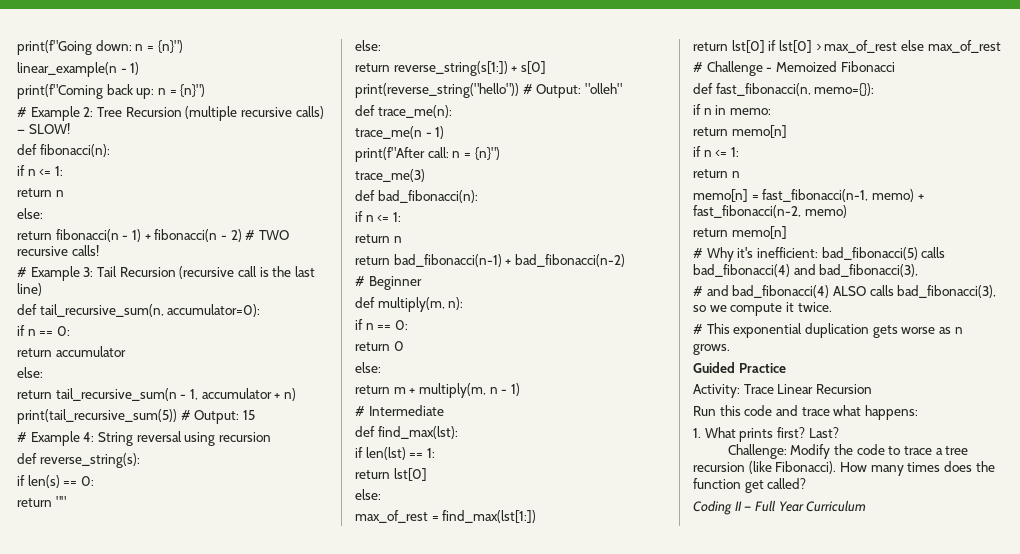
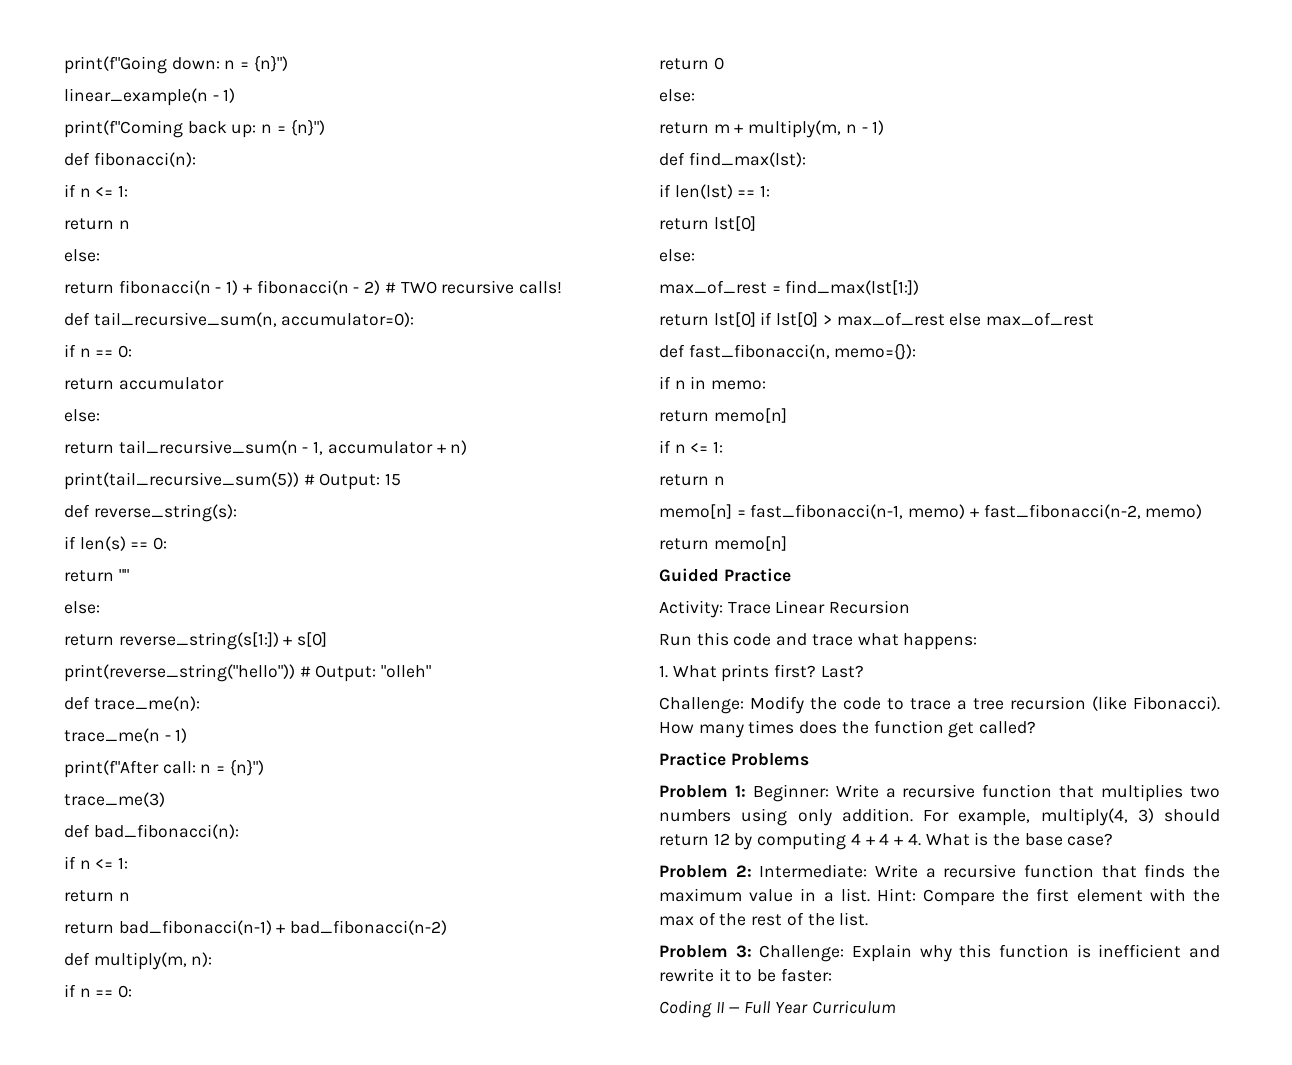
[17,106,324,121] [17,123,70,134] // # Example 2: Tree Recursion (multiple recursive calls) — SLOW! -> (325, 127) none
[17,266,315,281] [17,283,42,296] // # Example 3: Tail Recursion (recursive call is the last line) -> (562, 287) none
[17,431,271,446] // # Example 4: String reversal using recursion -> (402, 479) none
[355,276,422,290] // # Beginner -> (448, 927) none
[355,405,444,416] // # Intermediate -> (885, 127) none
[693,61,895,76] // # Challenge - Memoized Fibonacci -> (1095, 319) none
[693,247,946,262] [693,264,919,277] [693,285,997,298] [693,302,832,316] [693,323,963,338] [693,344,730,355] // # Why it's inefficient: bad_fibonacci(5) calls bad_fibonacci(4) and bad_fibonacci(3), // # and bad_fibonacci(4) ALSO calls bad_fibonacci(3), so we compute it twice. // # This exponential duplication gets worse as n grows. -> (787, 543) none
(807, 483) none -> [659,752,809,766] [659,784,1220,802] [659,808,1220,826] [659,832,1114,850] [659,864,1220,878] [659,888,1220,906] [659,912,869,926] [659,944,1220,962] [659,968,832,982] // Practice Problems // Problem 1: Beginner: Write a recursive function that multiplies two numbers using only addition. For example, multiply(4, 3) should return 12 by computing 4 + 4 + 4. What is the base case? // Problem 2: Intermediate: Write a recursive function that finds the maximum value in a list. Hint: Compare the first element with the max of the rest of the list. // Problem 3: Challenge: Explain why this function is inefficient and rewrite it to be faster:

